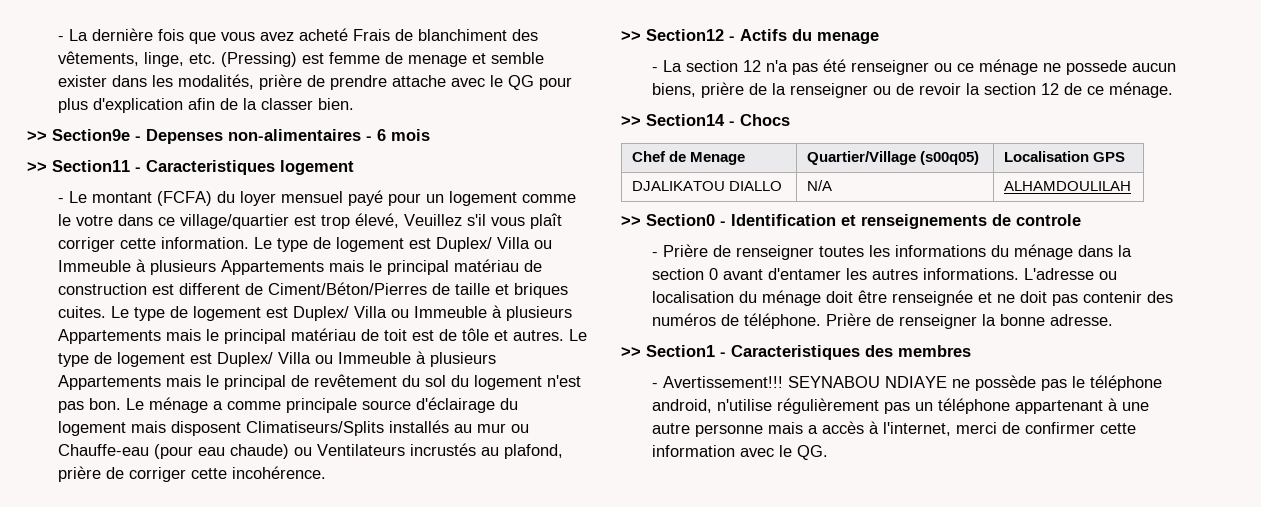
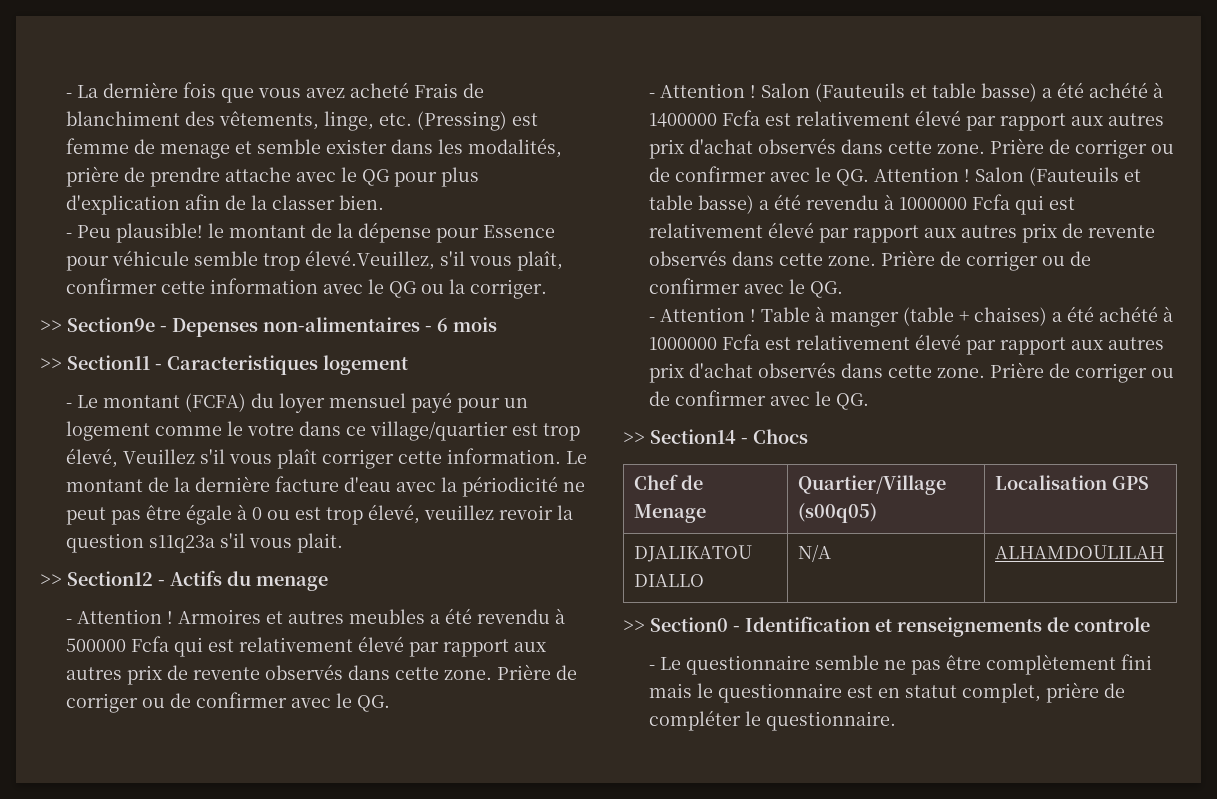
(354, 104) none -> [65,222,555,243] [65,250,563,271] [65,278,547,299] // - Peu plausible! le montant de la dépense pour Essence pour véhicule semble trop élevé.Veuillez, s'il vous plaît, confirmer cette information avec le QG ou la corriger.
[276,237,552,252] [57,259,542,275] [57,282,568,298] [57,305,572,321] [57,328,587,344] [57,351,496,367] [57,374,581,390] [57,397,518,413] [57,420,529,436] [57,443,563,459] [57,466,326,482] type de logement est Duplex/ Villa ou Immeuble à plusieurs Appartements mais le principal matériau de construction est different de Ciment/Béton/Pierres de taille et briques cuites. Le type de logement est Duplex/ Villa ou Immeuble à plusieurs Appartements mais le principal matériau de toit est de tôle et autres. Le type de logement est Duplex/ Villa ou Immeuble à plusieurs Appartements mais le principal de revêtement du sol du logement n'est pas bon. Le ménage a comme principale source d'éclairage du logement mais disposent Climatiseurs/Splits installés au mur ou Chauffe-eau (pour eau chaude) ou Ventilateurs incrustés au plafond, prière de corriger cette incohérence. -> [65,476,585,497] [65,504,573,525] [65,533,343,553] montant de la dernière facture d'eau avec la périodicité ne peut pas être égale à 0 ou est trop élevé, veuillez revoir la question s11q23a s'il vous plait.
[662,59,1176,75] [651,82,1173,98] La section 12 n'a pas été renseigner ou ce ménage ne possede aucun biens, prière de la renseigner ou de revoir la section 12 de ce ménage. -> [76,608,565,624] [65,636,546,657] [65,664,577,685] [65,692,390,713] [648,82,1163,102] [648,110,1164,131] [648,138,1174,159] [648,166,1141,186] [648,194,1075,215] [648,222,1155,243] [648,250,1091,271] [648,278,843,298] [648,306,1173,327] [648,334,1164,355] [648,362,1174,383] [648,390,869,410] Attention ! Armoires et autres meubles a été revendu à 500000 Fcfa qui est relativement élevé par rapport aux autres prix de revente observés dans cette zone. Prière de corriger ou de confirmer avec le QG. // - Attention ! Salon (Fauteuils et table basse) a été achété à 1400000 Fcfa est relativement élevé par rapport aux autres prix d'achat observés dans cette zone. Prière de corriger ou de confirmer avec le QG. Attention ! Salon (Fauteuils et table basse) a été revendu à 1000000 Fcfa qui est relativement élevé par rapport aux autres prix de revente observés dans cette zone. Prière de corriger ou de confirmer avec le QG. // - Attention ! Table à manger (table + chaises) a été achété à 1000000 Fcfa est relativement élevé par rapport aux autres prix d'achat observés dans cette zone. Prière de corriger ou de confirmer avec le QG.
[662,244,1132,260] [651,268,1117,280] [651,290,1173,306] [651,313,1113,329] [621,345,971,360] [651,375,1162,391] [651,398,1149,414] [651,421,1136,437] [651,445,828,460] Prière de renseigner toutes les informations du ménage dans la section 0 avant d'entamer les autres informations. L'adresse ou localisation du ménage doit être renseignée et ne doit pas contenir des numéros de téléphone. Prière de renseigner la bonne adresse. // >> Section1 - Caracteristiques des membres // - Avertissement!!! SEYNABOU NDIAYE ne possède pas le téléphone android, n'utilise régulièrement pas un téléphone appartenant à une autre personne mais a accès à l'internet, merci de confirmer cette information avec le QG. -> [659,654,1152,675] [648,682,1125,703] [648,710,896,731] Le questionnaire semble ne pas être complètement fini mais le questionnaire est en statut complet, prière de compléter le questionnaire.

